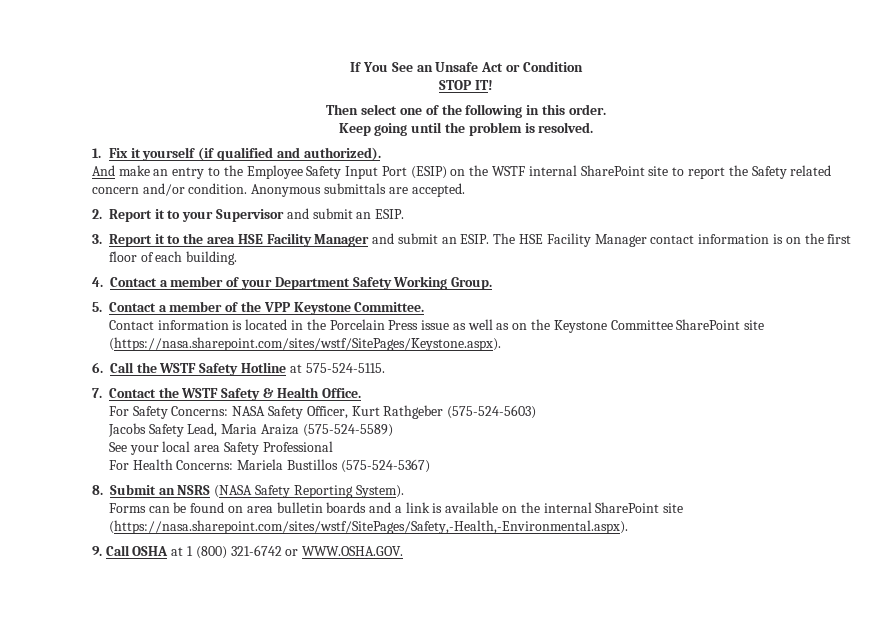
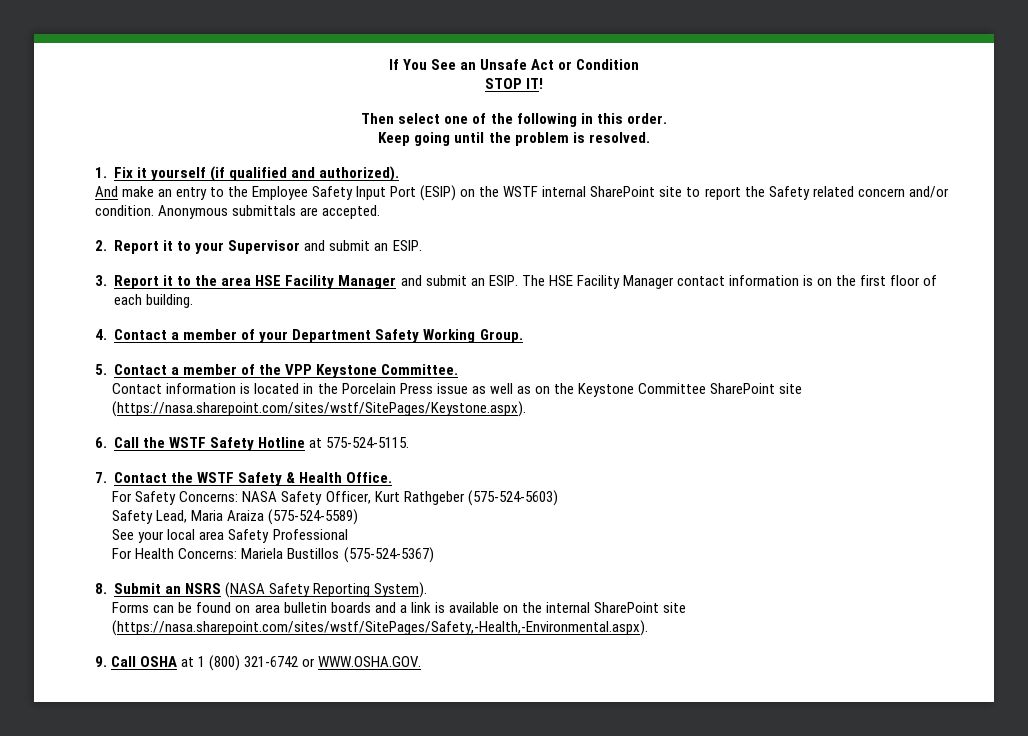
[107,423,146,437] Jacobs -> (558, 498) none

